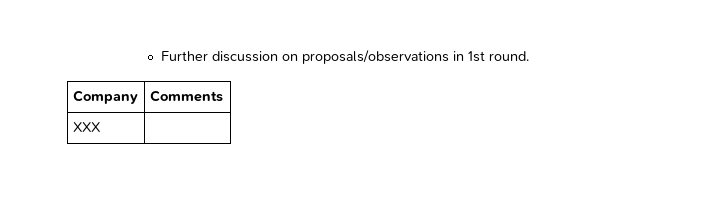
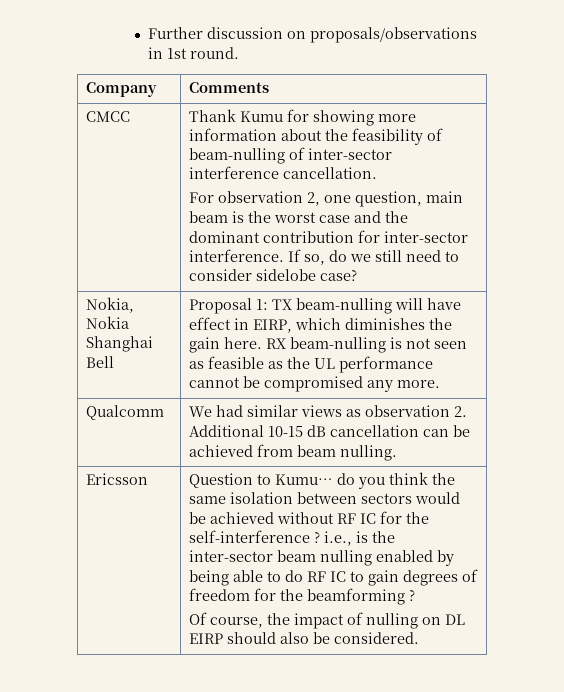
[72,122,101,132] XXX | -> [85,111,130,122] [188,109,416,126] [188,128,443,145] [188,147,392,164] [188,166,377,179] [188,191,463,207] [188,211,408,223] [188,230,468,243] [188,249,459,265] [188,269,357,281] [85,297,134,313] [85,316,129,329] [85,336,153,352] [85,356,114,368] [188,298,461,314] [188,317,452,333] [188,337,467,353] [188,356,433,373] [188,376,440,392] [85,405,164,420] [188,405,467,417] [188,425,470,437] [188,444,397,461] [85,473,148,485] [188,472,455,489] [188,492,460,504] [188,511,429,524] [188,530,395,546] [188,550,454,566] [188,569,478,586] [188,588,415,605] [188,612,465,629] [188,632,419,644] CMCC | Thank Kumu for showing more information about the feasibility of beam-nulling of inter-sector interference cancellation. // For observation 2, one question, main beam is the worst case and the dominant contribution for inter-sector interference. If so, do we still need to consider sidelobe case? // Nokia, Nokia Shanghai Bell | Proposal 1: TX beam-nulling will have effect in EIRP, which diminishes the gain here. RX beam-nulling is not seen as feasible as the UL performance cannot be compromised any more. // Qualcomm | We had similar views as observation 2. Additional 10-15 dB cancellation can be achieved from beam nulling. // Ericsson | Question to Kumu… do you think the same isolation between sectors would be achieved without RF IC for the self-interference ? i.e., is the inter-sector beam nulling enabled by being able to do RF IC to gain degrees of freedom for the beamforming ? // Of course, the impact of nulling on DL EIRP should also be considered.

